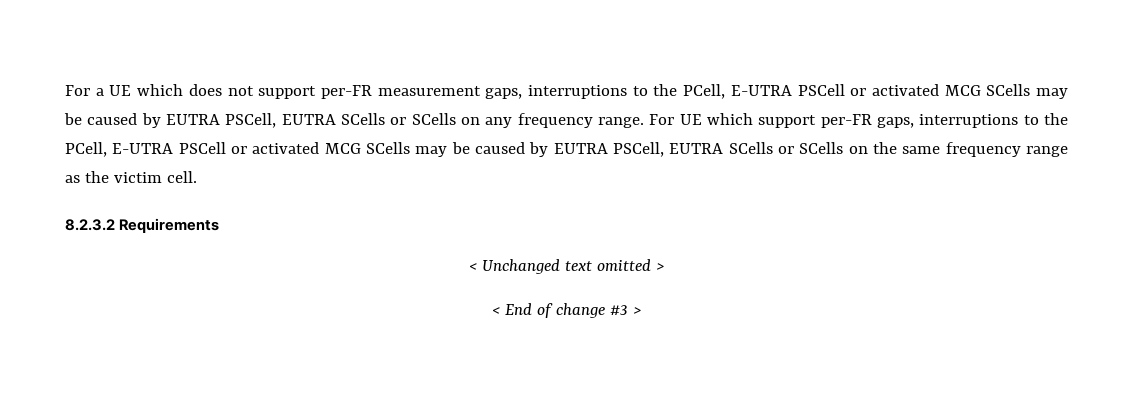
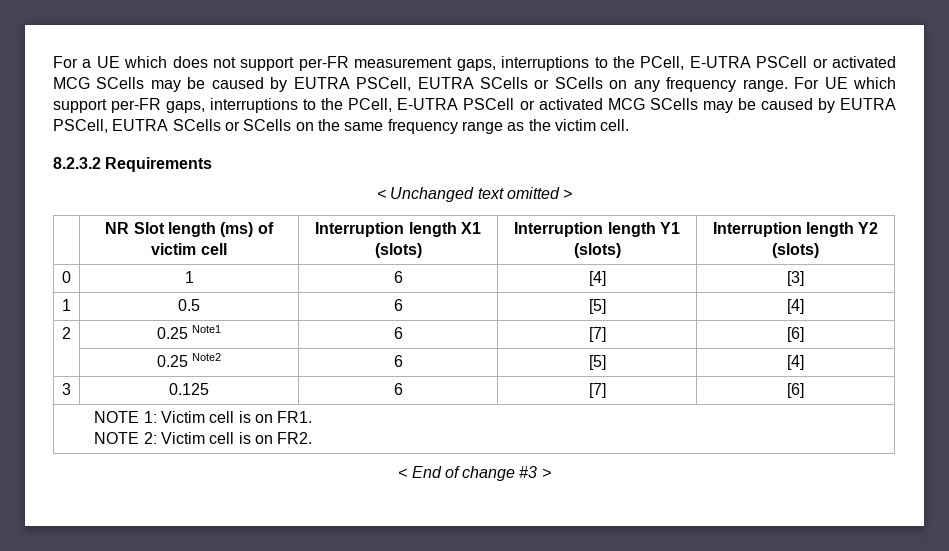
(664, 267) none -> [105,222,274,237] [151,243,227,255] [315,222,481,237] [374,243,422,258] [514,222,680,237] [573,243,621,258] [712,222,879,237] [772,243,819,258] [62,271,71,283] [184,271,194,283] [393,271,403,283] [588,271,606,286] [787,271,804,286] [62,299,71,311] [178,299,200,311] [393,299,403,311] [588,299,606,314] [787,299,804,314] [62,327,71,339] [156,325,222,339] [393,327,403,339] [588,327,606,342] [787,327,804,342] [156,353,222,367] [393,355,403,367] [588,355,606,370] [787,355,804,370] [62,383,71,395] [169,383,209,395] [393,383,403,395] [588,383,606,398] [787,383,804,398] [94,411,313,423] [94,432,313,444] // | NR Slot length (ms) of victim cell | Interruption length X1 (slots) | Interruption length Y1 (slots) | Interruption length Y2 (slots) // 0 | 1 | 6 | [4] | [3] // 1 | 0.5 | 6 | [5] | [4] // 2 | 0.25 Note1 | 6 | [7] | [6] // | 0.25 Note2 | 6 | [5] | [4] // 3 | 0.125 | 6 | [7] | [6] // NOTE 1: Victim cell is on FR1. // NOTE 2: Victim cell is on FR2.

